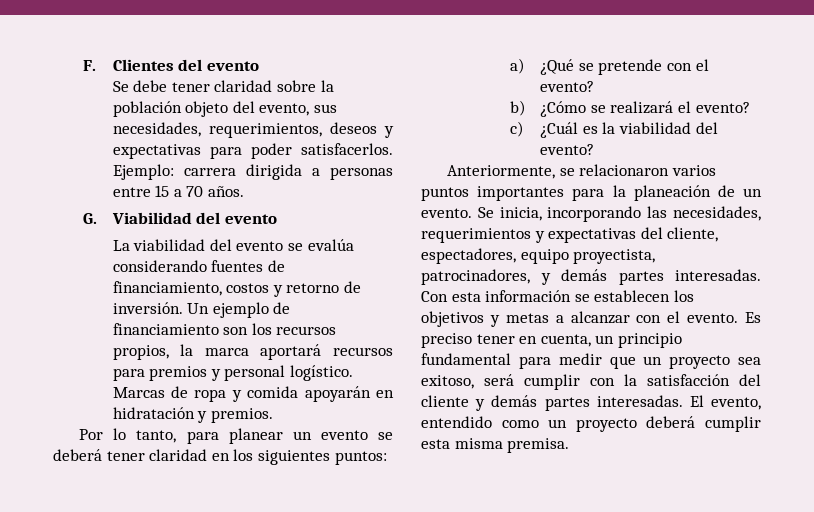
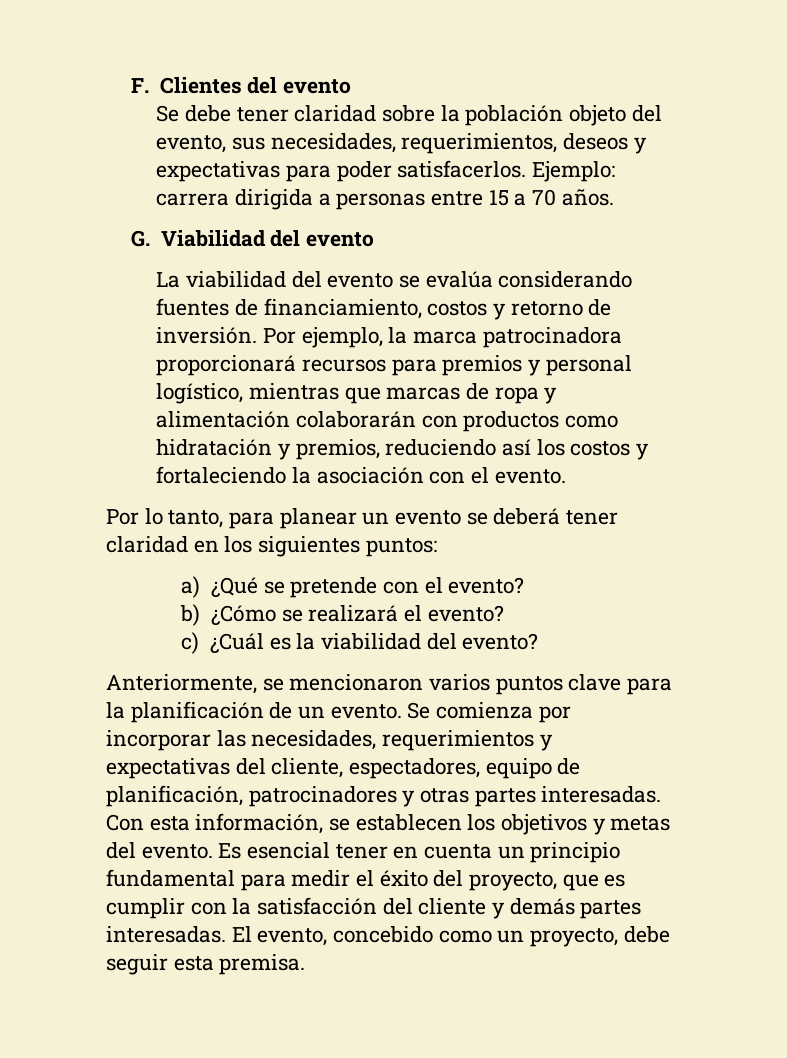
[187,302,291,318] [112,323,337,335] [112,344,322,360] Un ejemplo de financiamiento son los recursos propios, la marca aportará -> [262,327,622,348] [156,355,297,376] Por ejemplo, la marca patrocinadora proporcionará
[290,365,354,381] [112,386,395,402] [112,407,273,423] logístico. Marcas de ropa y comida apoyarán en hidratación y premios. -> [156,383,558,404] [156,411,618,432] [156,439,649,460] [156,466,566,484] logístico, mientras que marcas de ropa y alimentación colaborarán con productos como hidratación y premios, reduciendo así los costos y fortaleciendo la asociación con el evento.
[579,164,670,176] relacionaron -> [289,674,424,691] mencionaron
[477,186,565,201] importantes -> [568,674,622,691] clave
[633,185,711,201] planeación -> [130,701,264,723] planificación
[499,206,642,222] inicia, incorporando -> [436,702,571,723] [106,730,211,751] comienza por incorporar
[573,249,656,264] [421,269,607,285] proyectista, patrocinadores, y demás -> [557,758,581,775] [106,785,470,807] de planificación, patrocinadores y otras
[485,290,572,302] información -> [195,813,324,834] información,
[555,311,681,324] a alcanzar con el -> [106,842,136,859] del
[421,333,472,348] preciso -> [247,842,331,859] esencial
[540,334,591,347] cuenta, -> [424,844,493,859] cuenta
[609,355,761,369] [421,374,514,389] que un proyecto sea exitoso, será -> [356,870,626,891] el éxito del proyecto, que es
[421,416,492,428] entendido -> [333,926,434,943] concebido
[575,416,761,432] [421,438,503,449] proyecto deberá cumplir esta misma -> [530,926,670,947] [106,954,214,975] proyecto, debe seguir esta

